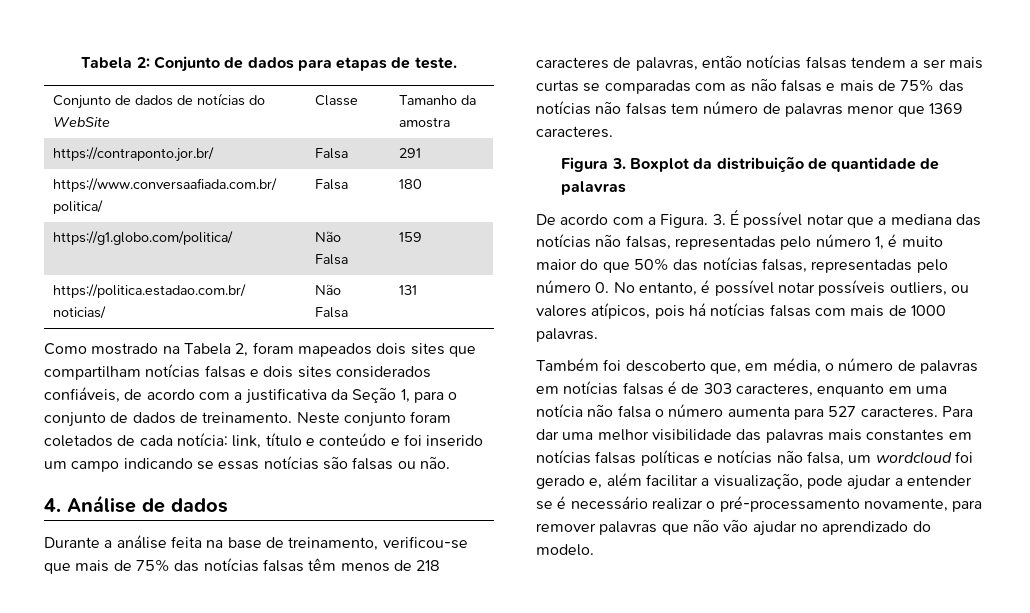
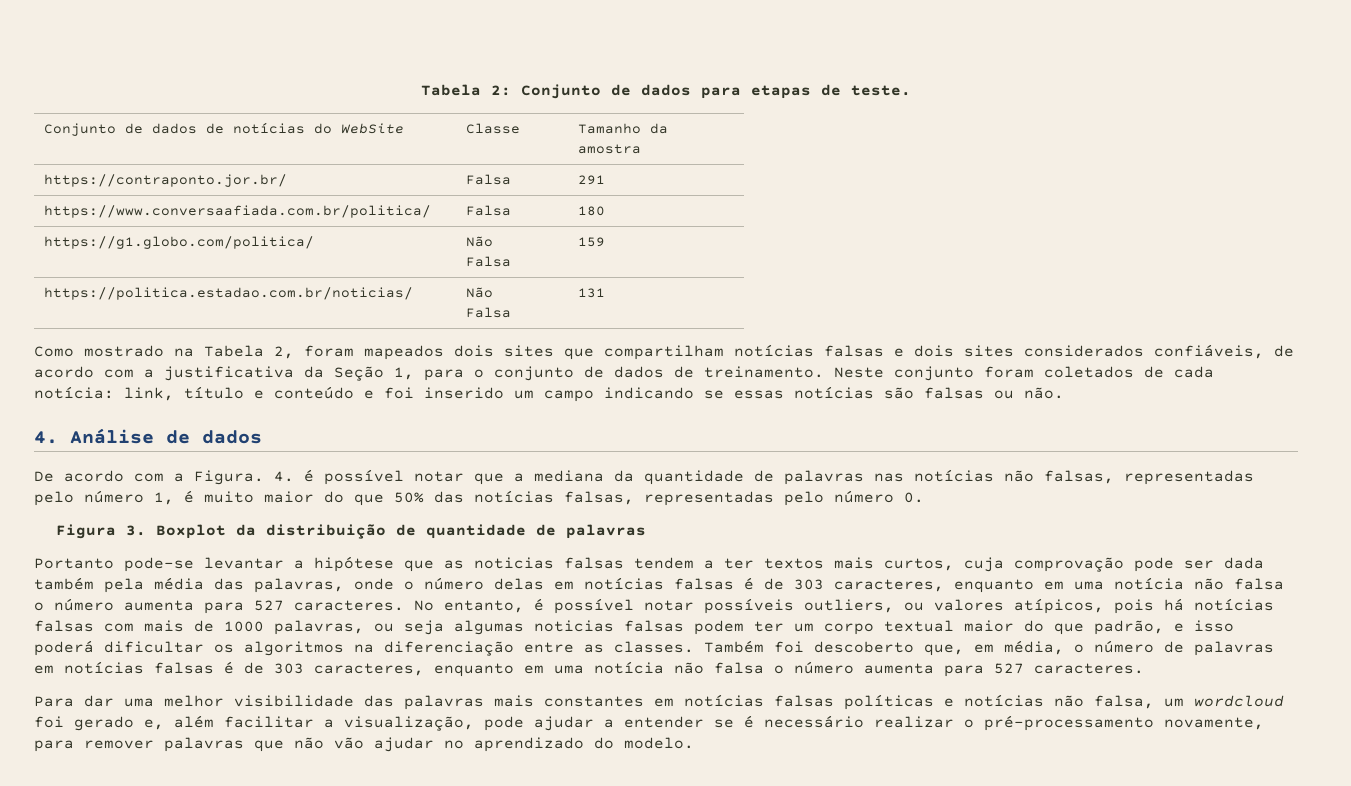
[44,535,468,551] [44,558,441,574] [536,55,983,71] [536,78,964,94] [536,101,962,117] [536,126,613,138] [561,156,940,172] [561,181,627,195] // Durante a análise feita na base de treinamento, verificou-se que mais de 75% das notícias falsas têm menos de 218 caracteres de palavras, então notícias falsas tendem a ser mais curtas se comparadas com as não falsas e mais de 75% das notícias não falsas tem número de palavras menor que 1369 caracteres. // Figura 3. Boxplot da distribuição de quantidade de palavras -> (262, 437) none
[712,209,739,225] 3. É -> [274,469,314,482] 4. é
[955,214,981,226] das -> [614,470,904,485] da quantidade de palavras nas
(610, 287) none -> [56,524,647,539] [34,556,1264,572] [34,577,1284,593] [34,598,404,614] // Figura 3. Boxplot da distribuição de quantidade de palavras // Portanto pode-se levantar a hipótese que as noticias falsas tendem a ter textos mais curtos, cuja comprovação pode ser dada também pela média das palavras, onde o número delas em notícias falsas é de 303 caracteres, enquanto em uma notícia não falsa o número aumenta para 527 caracteres.
[536,328,598,342] palavras. // -> [274,620,1234,635] [34,640,694,656] palavras, ou seja algumas noticias falsas podem ter um corpo textual maior do que padrão, e isso poderá dificultar os algoritmos na diferenciação entre as classes.
(938, 412) none -> (1144, 668) //

